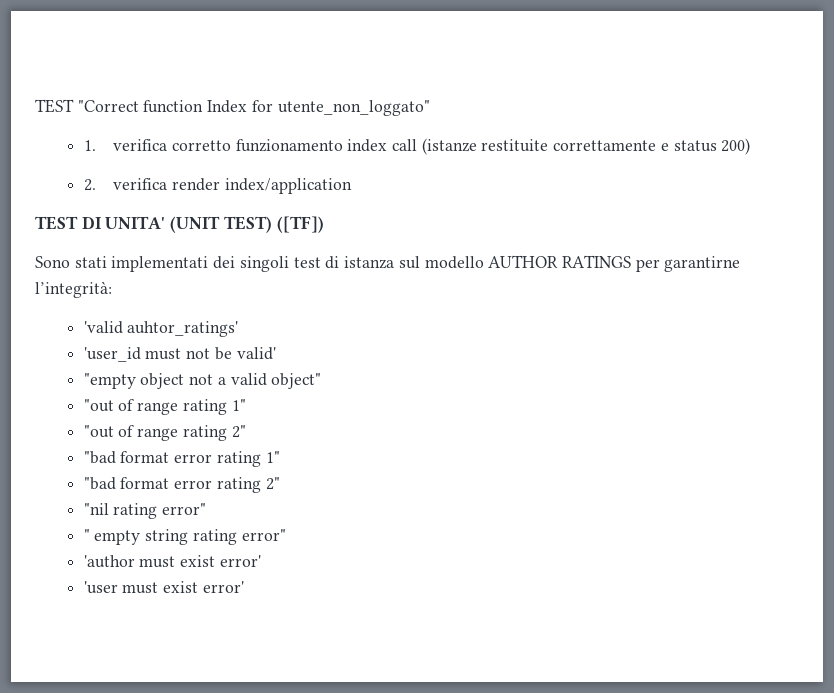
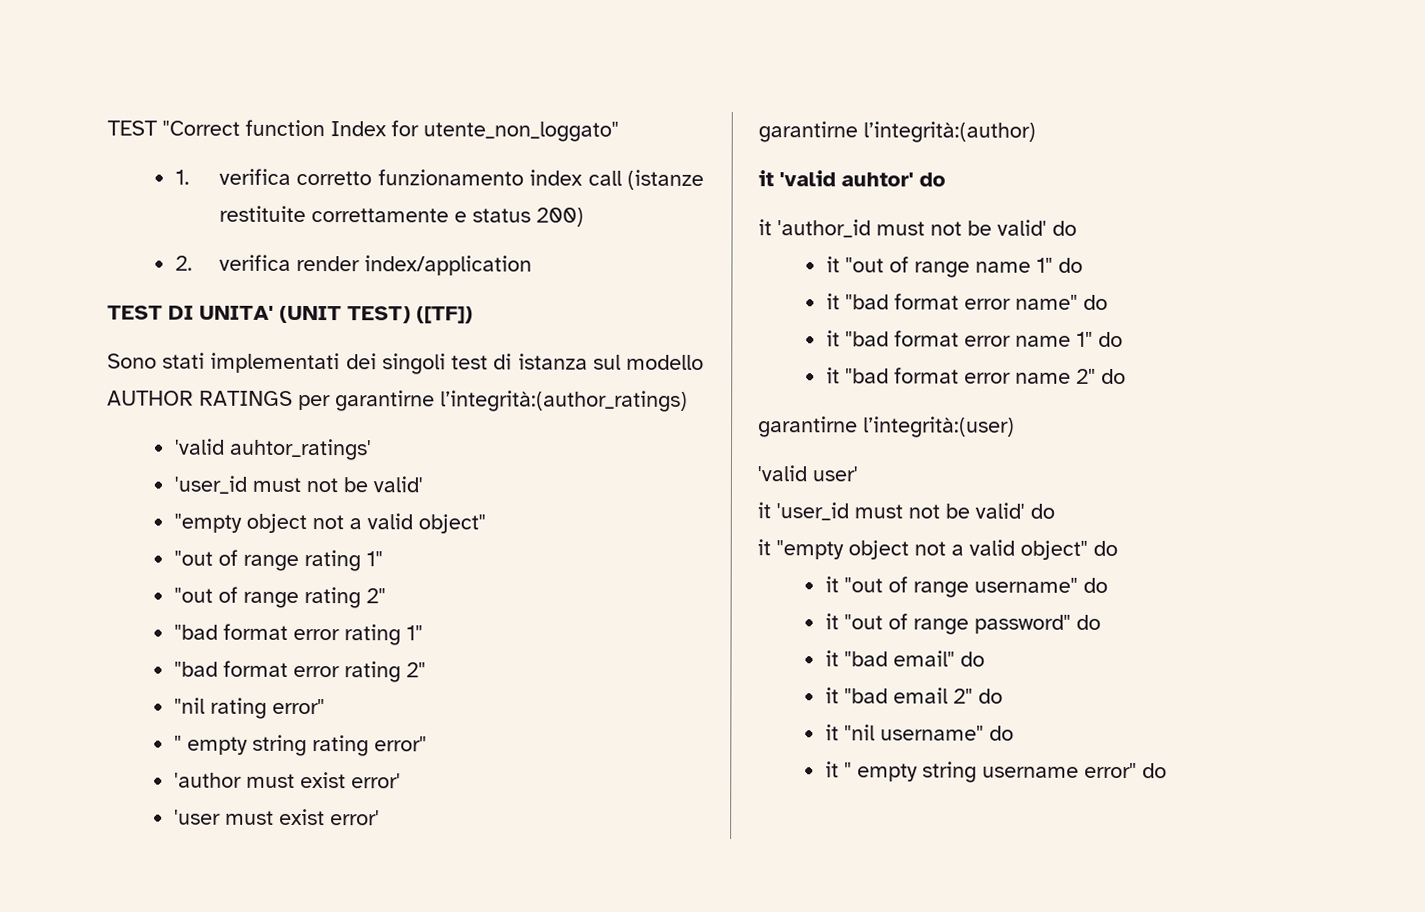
[35,281,112,298] l’integrità: -> [440,390,688,412] l’integrità:(author_ratings)
(244, 587) none -> [758,121,1036,143] [758,170,946,187] [758,219,1077,238] [826,256,1084,278] [826,293,1109,310] [826,330,1124,348] [826,367,1127,385] [758,416,1015,438] [757,465,858,482] [757,502,1055,521] [757,539,1118,560] [825,576,1109,598] [825,613,1102,635] [825,650,986,667] [825,687,1004,704] [825,724,1015,741] [825,761,1168,783] // garantirne l’integrità:(author) // it 'valid auhtor' do // it 'author_id must not be valid' do // it "out of range name 1" do // it "bad format error name" do // it "bad format error name 1" do // it "bad format error name 2" do // garantirne l’integrità:(user) // 'valid user' // it 'user_id must not be valid' do // it "empty object not a valid object" do // it "out of range username" do // it "out of range password" do // it "bad email" do // it "bad email 2" do // it "nil username" do // it " empty string username error" do

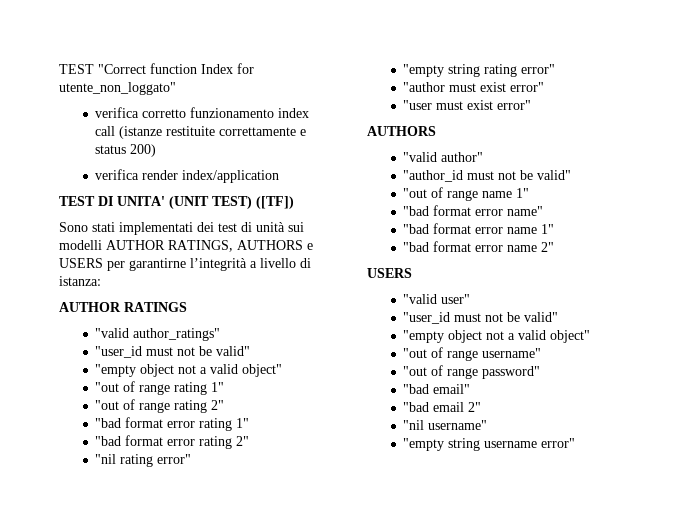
[175,169,191,185] 1. -> (176, 88) none
[175,255,194,271] 2. -> (157, 150) none
[381,353,446,375] singoli -> (214, 227) none
[517,353,704,370] [107,390,688,412] [175,438,373,461] [174,475,424,494] istanza sul modello AUTHOR RATINGS per garantirne l’integrità:(author_ratings) // 'valid auhtor_ratings' // 'user_id must not be valid' -> [256,222,304,232] [59,240,313,252] [59,258,311,271] [59,276,101,286] [59,302,187,312] [95,328,221,341] [95,346,251,358] unità sui modelli AUTHOR RATINGS, AUTHORS e USERS per garantirne l’integrità a livello di istanza: // AUTHOR RATINGS // "valid author_ratings" // "user_id must not be valid"
[174,735,249,755] " empty -> [403,64,445,77] "empty
[174,771,402,789] [174,808,381,826] [758,121,1036,143] [758,170,946,187] [758,219,1077,238] [826,256,841,273] 'author must exist error' // 'user must exist error' // garantirne l’integrità:(author) // it 'valid auhtor' do // it 'author_id must not be valid' do // it -> [403,82,545,92] [403,100,532,110] [367,126,436,136] [403,152,484,162] [403,170,572,182] "author must exist error" // "user must exist error" // AUTHORS // "valid author" // "author_id must not be valid" //
[1058,257,1084,273] [826,293,841,310] do // it -> (530, 193) //
[1083,294,1109,310] [826,330,841,347] do // it -> (544, 211) //
[1098,331,1124,348] [826,367,841,384] do // it -> (555, 229) //
[1101,368,1127,385] [758,416,1015,438] [757,465,858,482] [757,502,1055,521] [757,539,1118,560] [825,576,840,593] do // garantirne l’integrità:(user) // 'valid user' // it 'user_id must not be valid' do // it "empty object not a valid object" do // it -> [367,268,412,278] [403,294,471,304] [403,312,559,324] [403,330,591,343] // USERS // "valid user" // "user_id must not be valid" // "empty object not a valid object" //
[1083,577,1109,593] [825,613,840,630] do // it -> (542, 353) //
[1076,614,1102,630] [825,650,840,667] do // it -> (541, 372) //
[960,651,986,667] [825,687,840,704] do // it -> (471, 389) //
[978,688,1004,704] [825,724,840,741] do // it -> (482, 407) //
[989,725,1015,741] [825,761,919,782] do // it " empty -> [403,438,445,451] // "empty
[1142,763,1168,779] do -> (576, 443) none

